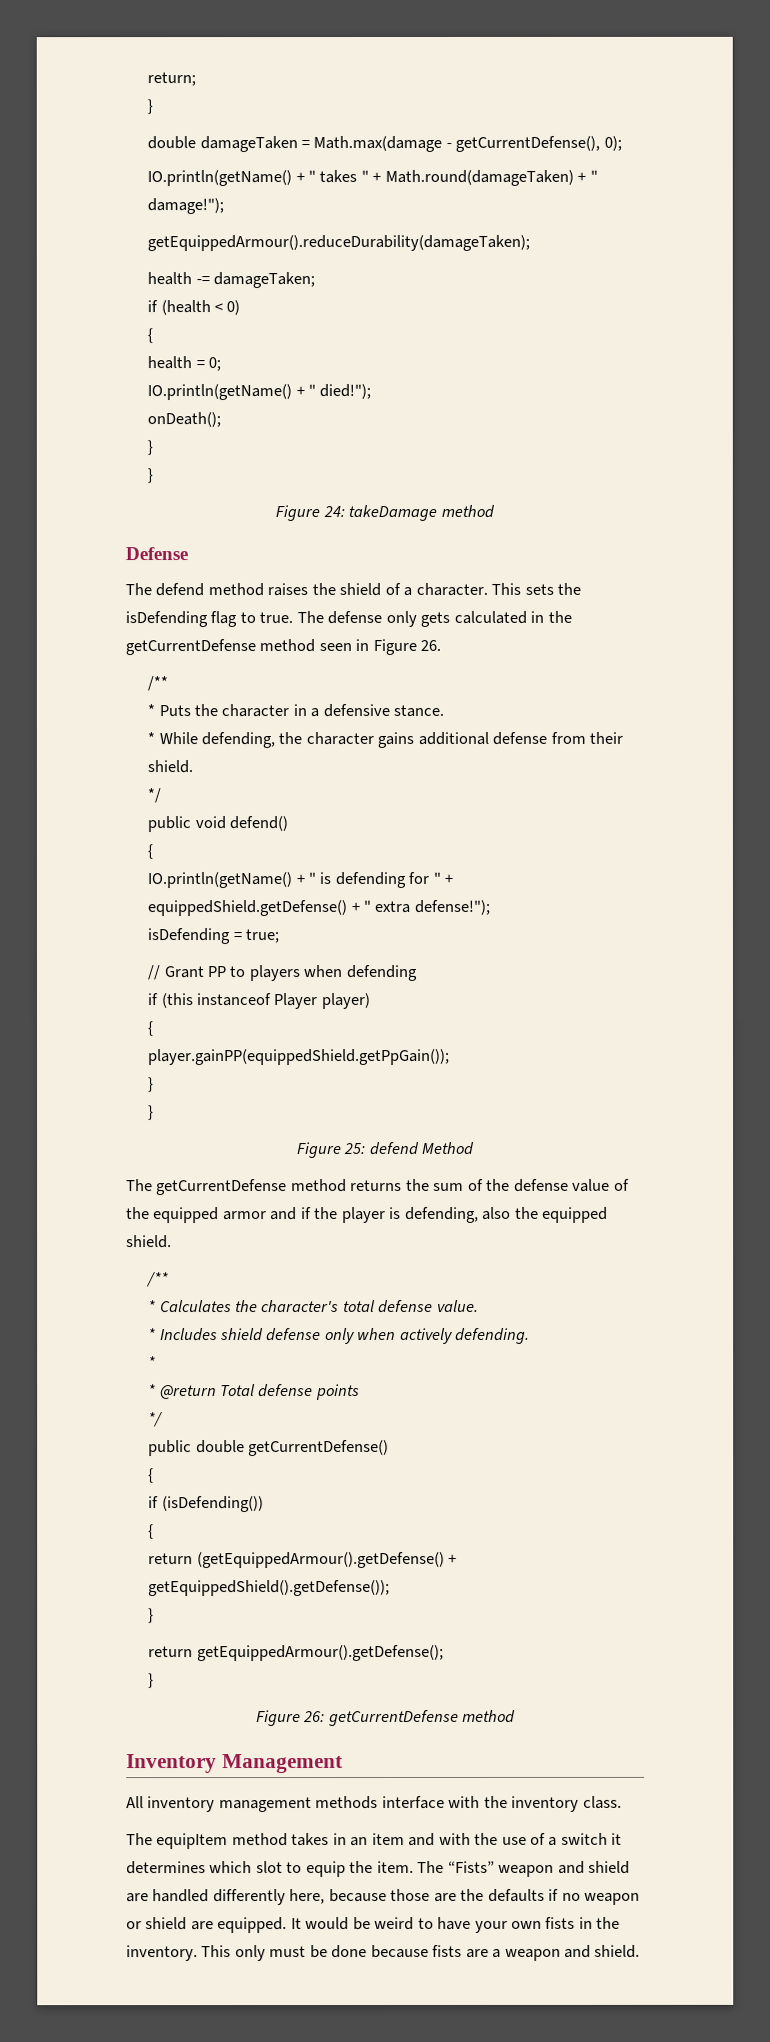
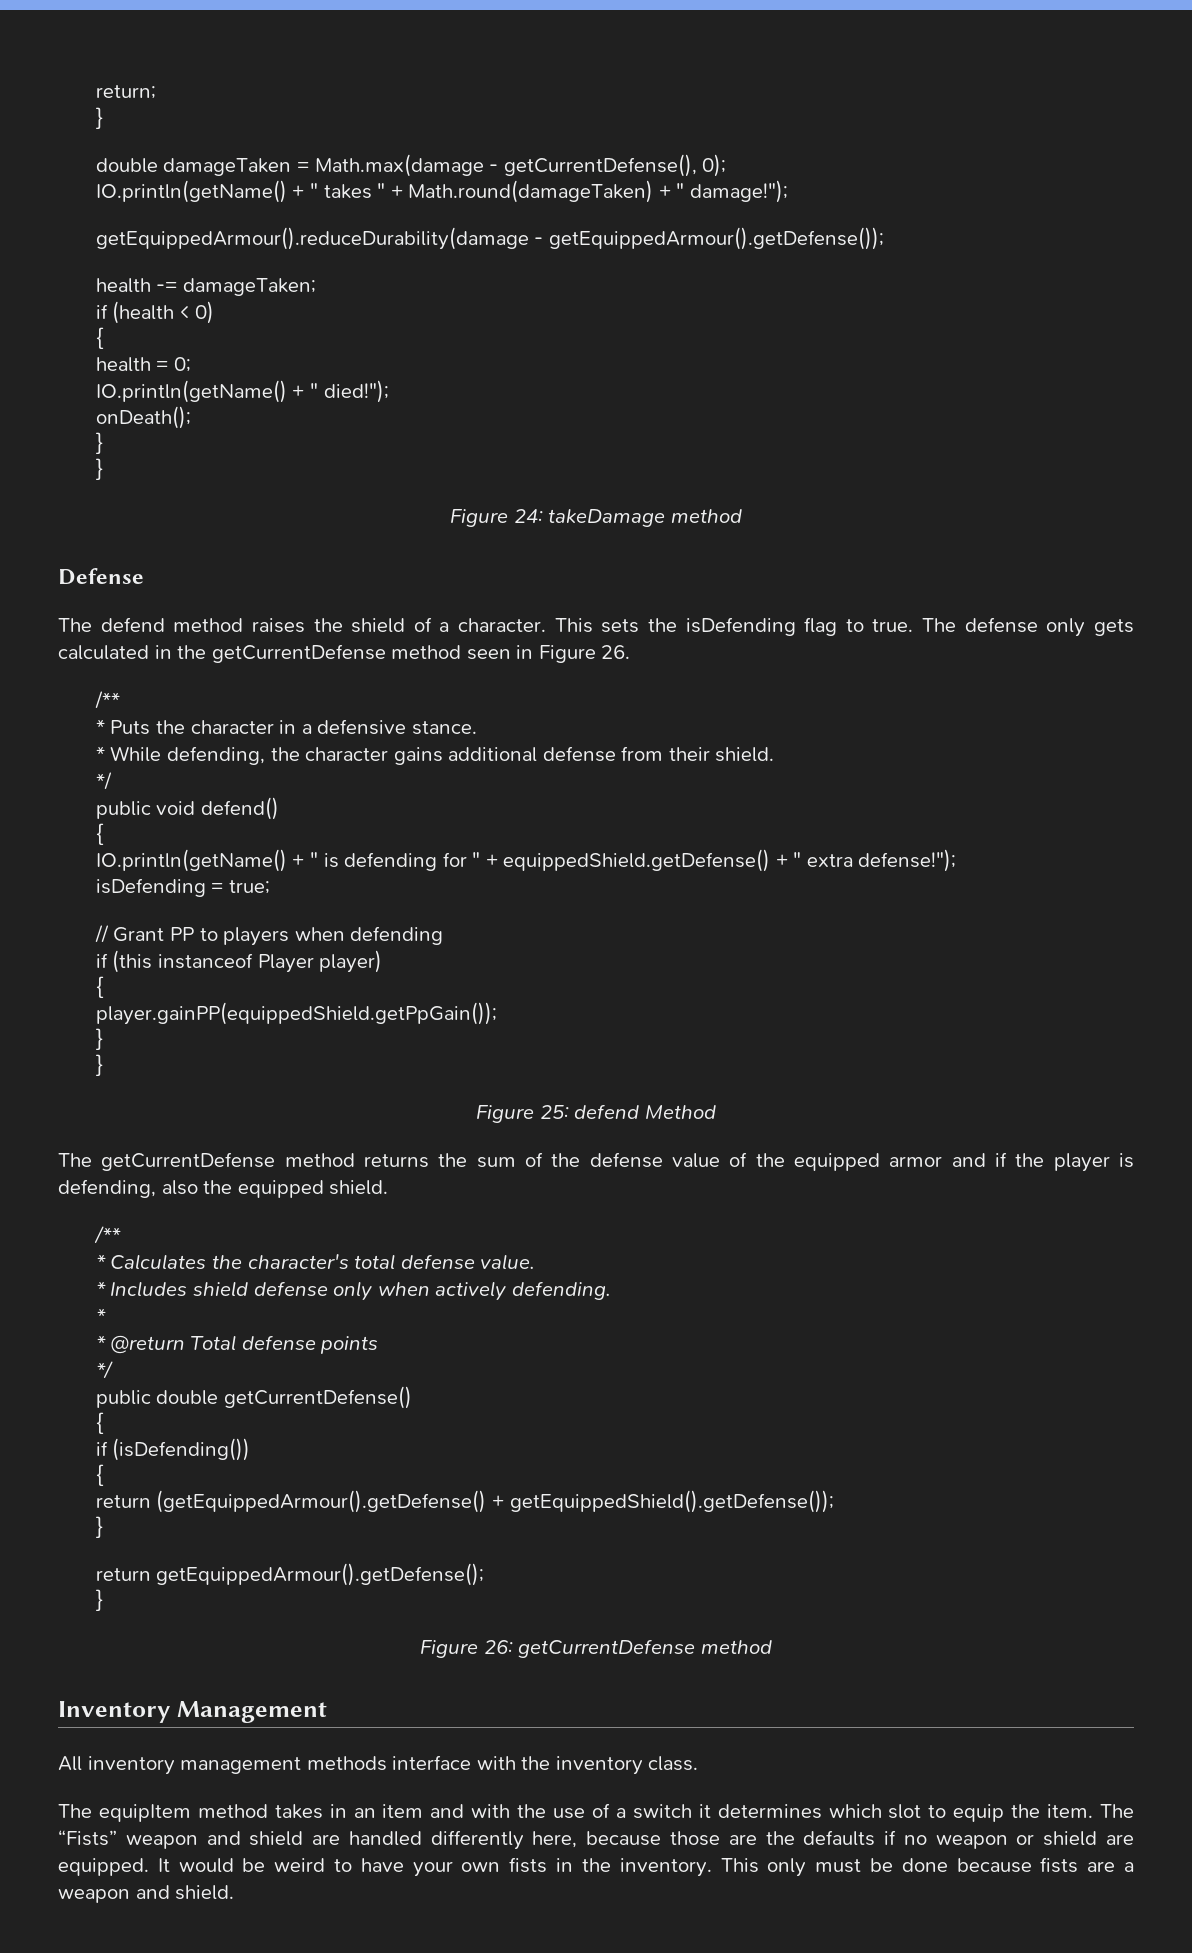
[147,234,531,252] getEquippedArmour().reduceDurability(damageTaken); -> [95,227,884,250] getEquippedArmour().reduceDurability(damage - getEquippedArmour().getDefense());

